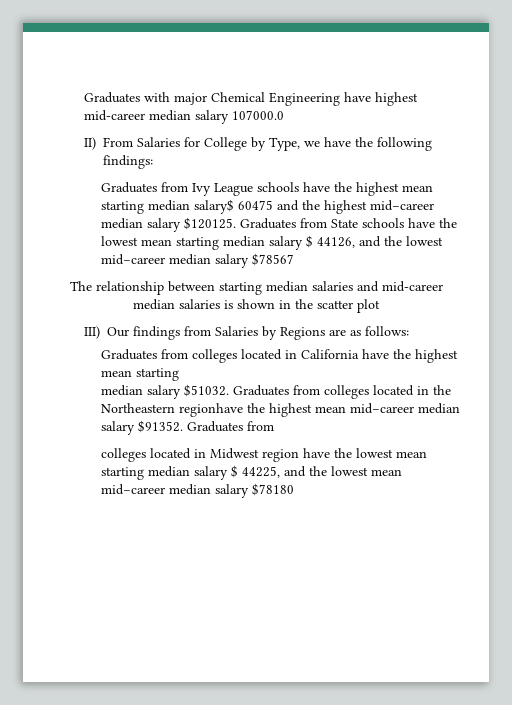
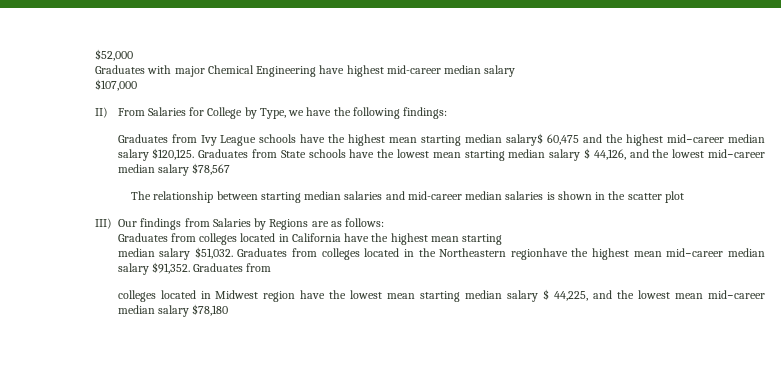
(84, 97) none -> [95,49,134,61] $52,000 //
[232,110,285,120] 107000.0 -> [95,79,138,91] // $107,000
[237,200,273,210] 60475 -> [547,134,580,145] 60,475
[183,217,236,230] $120125. -> [152,148,195,160] $120,125.
[316,237,355,248] 44126, -> [593,149,626,160] 44,126,
[251,253,294,266] $78567 -> [192,163,231,175] $78,567
[183,384,229,397] $51032. -> [194,247,233,259] $51,032.
[137,420,183,433] $91352. -> [151,262,190,274] $91,352.
[241,466,280,478] 44225, -> [554,291,589,301] 44,225,
[251,483,294,496] $78180 -> [192,304,229,316] $78,180

